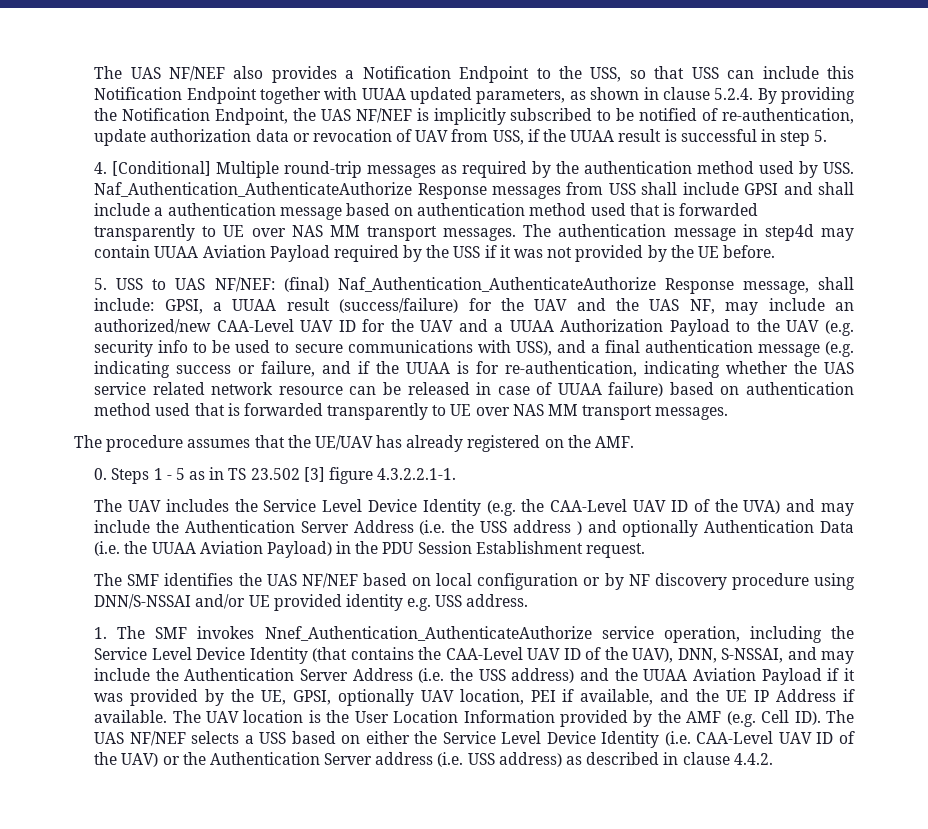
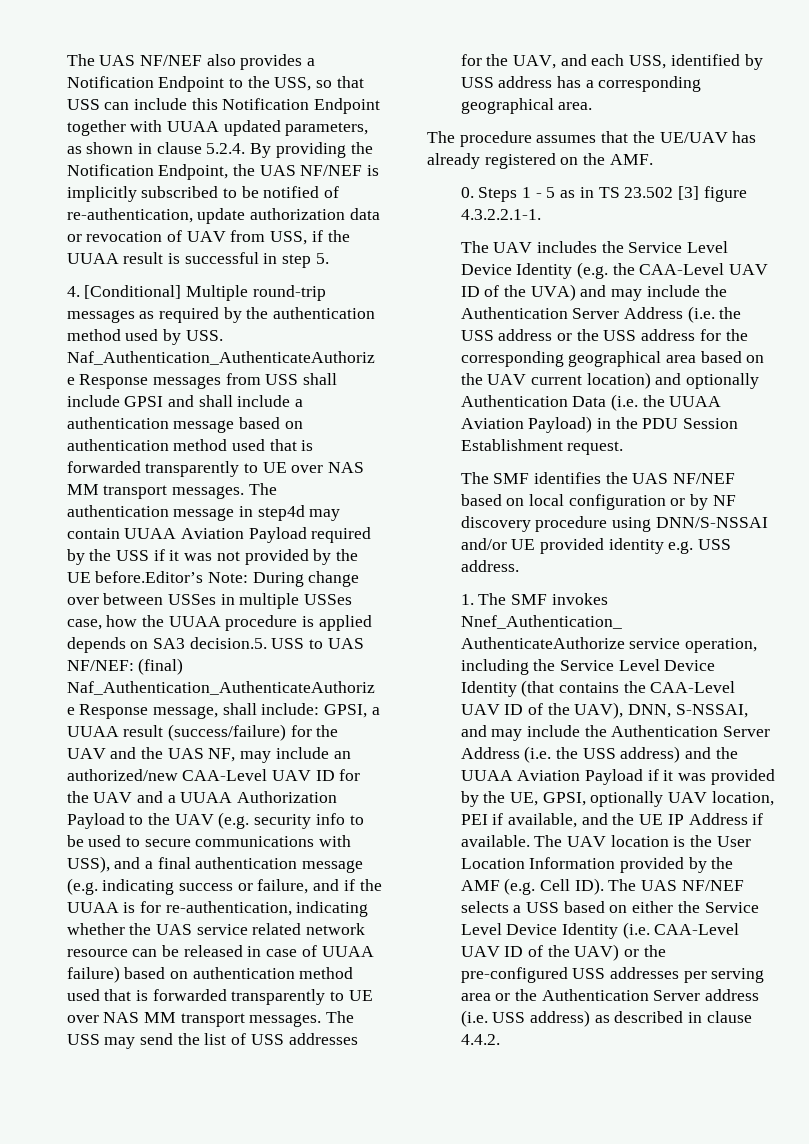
[723,245,776,258] [94,278,108,290] before. // 5. -> [95,571,360,587] [66,593,353,609] [66,615,372,631] [66,637,267,653] before.Editor’s Note: During change over between USSes in multiple USSes case, how the UUAA procedure is applied depends on SA3 decision.5.
(729, 413) none -> [326,1011,355,1023] [66,1033,358,1049] [460,54,763,70] [460,76,702,92] [460,98,593,114] The USS may send the list of USS addresses for the UAV, and each USS, identified by USS address has a corresponding geographical area.
[576,521,582,535] ) -> [556,329,748,341] [460,351,765,367] [460,372,651,389] or the USS address for the corresponding geographical area based on the UAV current location)
(206, 758) none -> [460,967,765,983] [460,989,537,1001] pre-configured USS addresses per serving area or the

